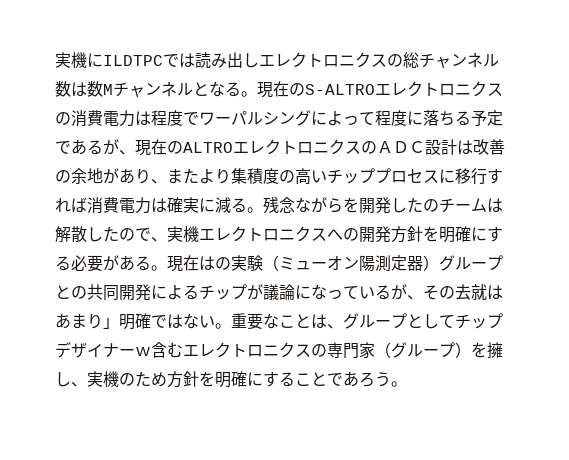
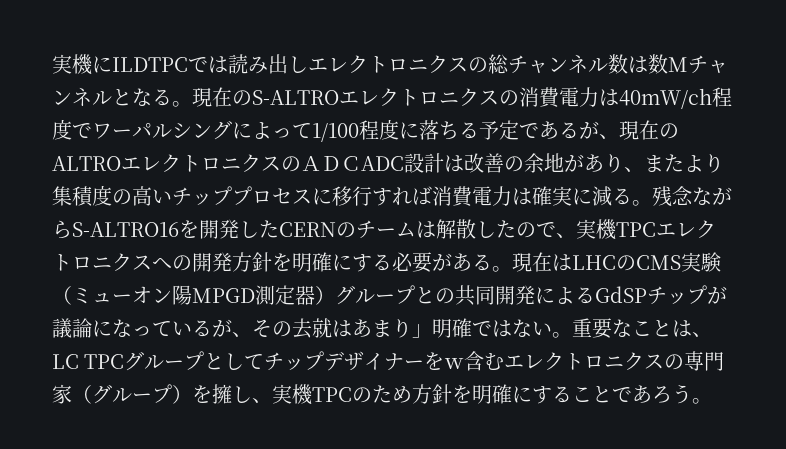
(151, 118) none -> [619,88,712,109] 40mW/ch
(375, 118) none -> [312,123,359,142] 1/100
(425, 147) none -> [361,156,404,171] ADC
(343, 205) none -> [72,222,179,237] S-ALTRO16
(423, 205) none -> [279,222,336,237] CERN
(199, 234) none -> [616,222,656,237] TPC
[215,257,231,270] の -> [572,255,681,271] LHCのCMS
(375, 263) none -> [192,288,255,303] MPGD
(199, 292) none -> [595,286,647,303] GdSP
(343, 326) none -> [52,354,125,369] LC TPC
(135, 352) none -> [424,352,445,370] を
(119, 379) none -> [312,387,352,402] TPC

